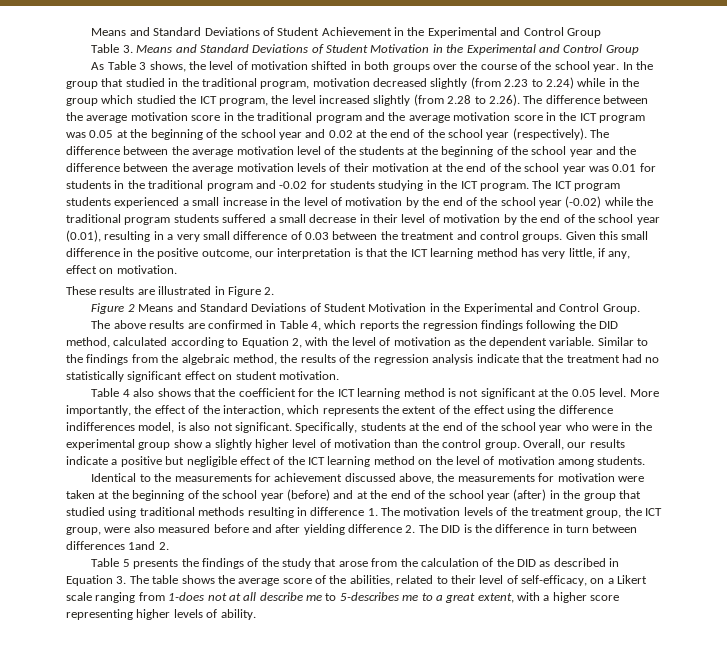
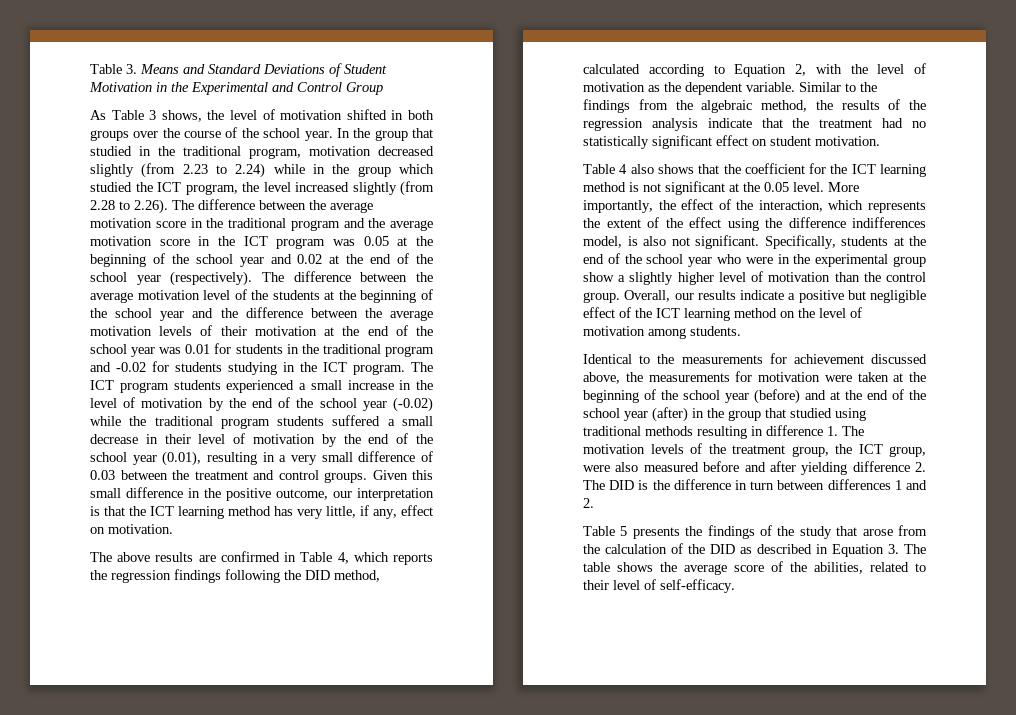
[91,27,601,38] Means and Standard Deviations of Student Achievement in the Experimental and Control Group // -> (90, 69) none
[66,286,275,297] [91,303,640,314] // These results are illustrated in Figure 2. // Figure 2 Means and Standard Deviations of Student Motivation in the Experimental and Control Group. -> (173, 529) none
[128,541,156,550] 1and -> [894,480,927,490] 1 and
[521,575,648,586] [66,592,620,603] [66,609,256,620] self-efficacy, on a Likert scale ranging from 1-does not at all describe me to 5-describes me to a great extent, with a higher score representing higher levels of ability. -> [660,579,735,593] self-efficacy.

